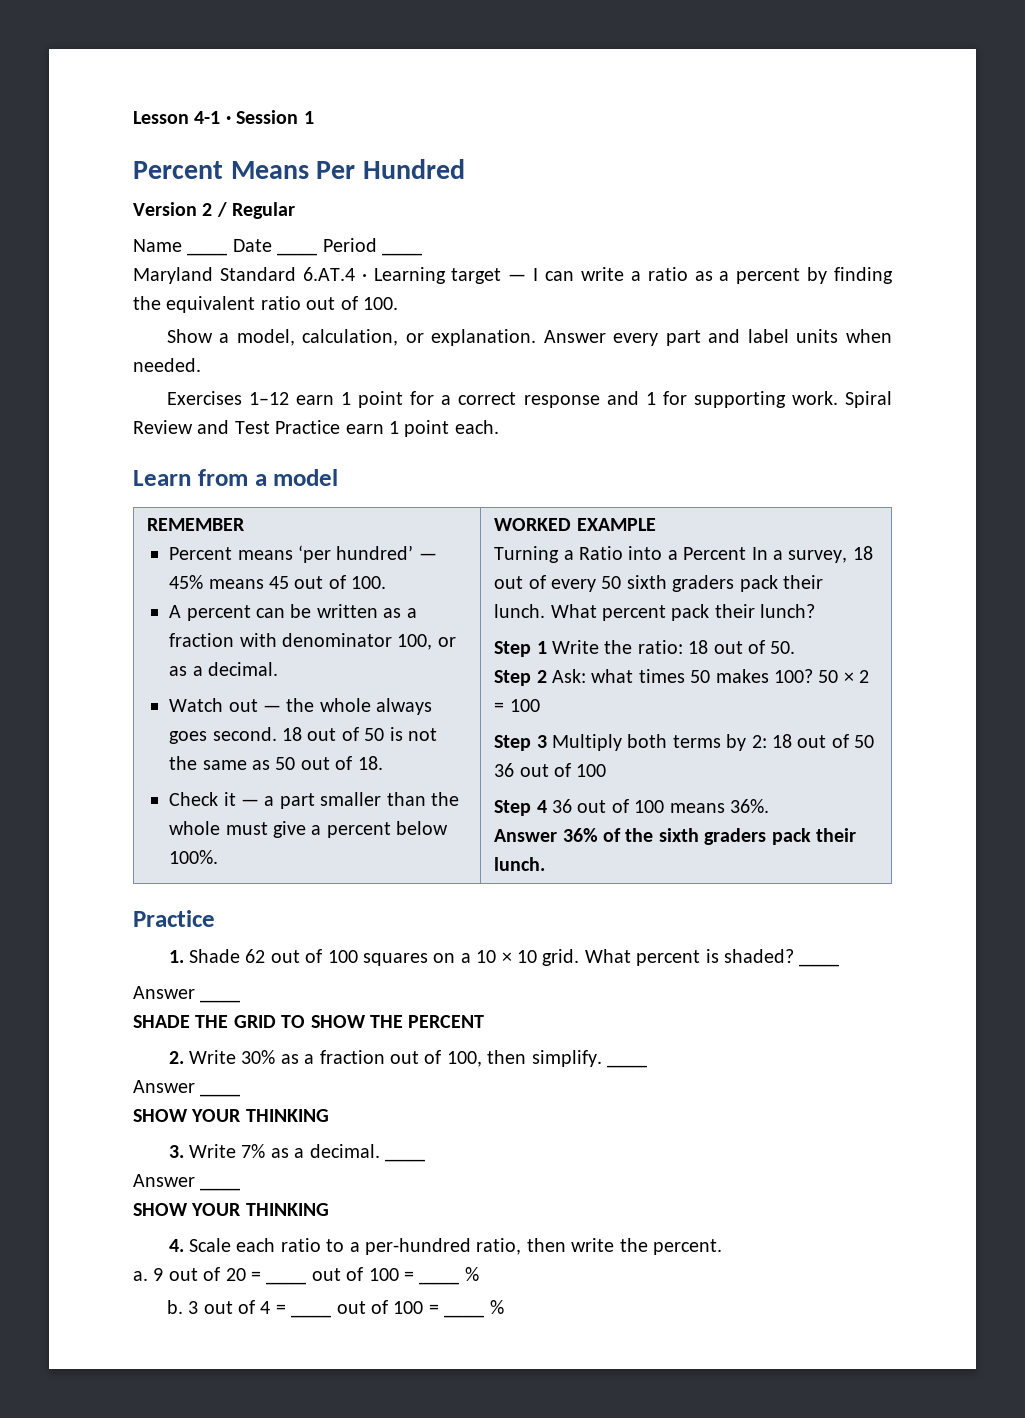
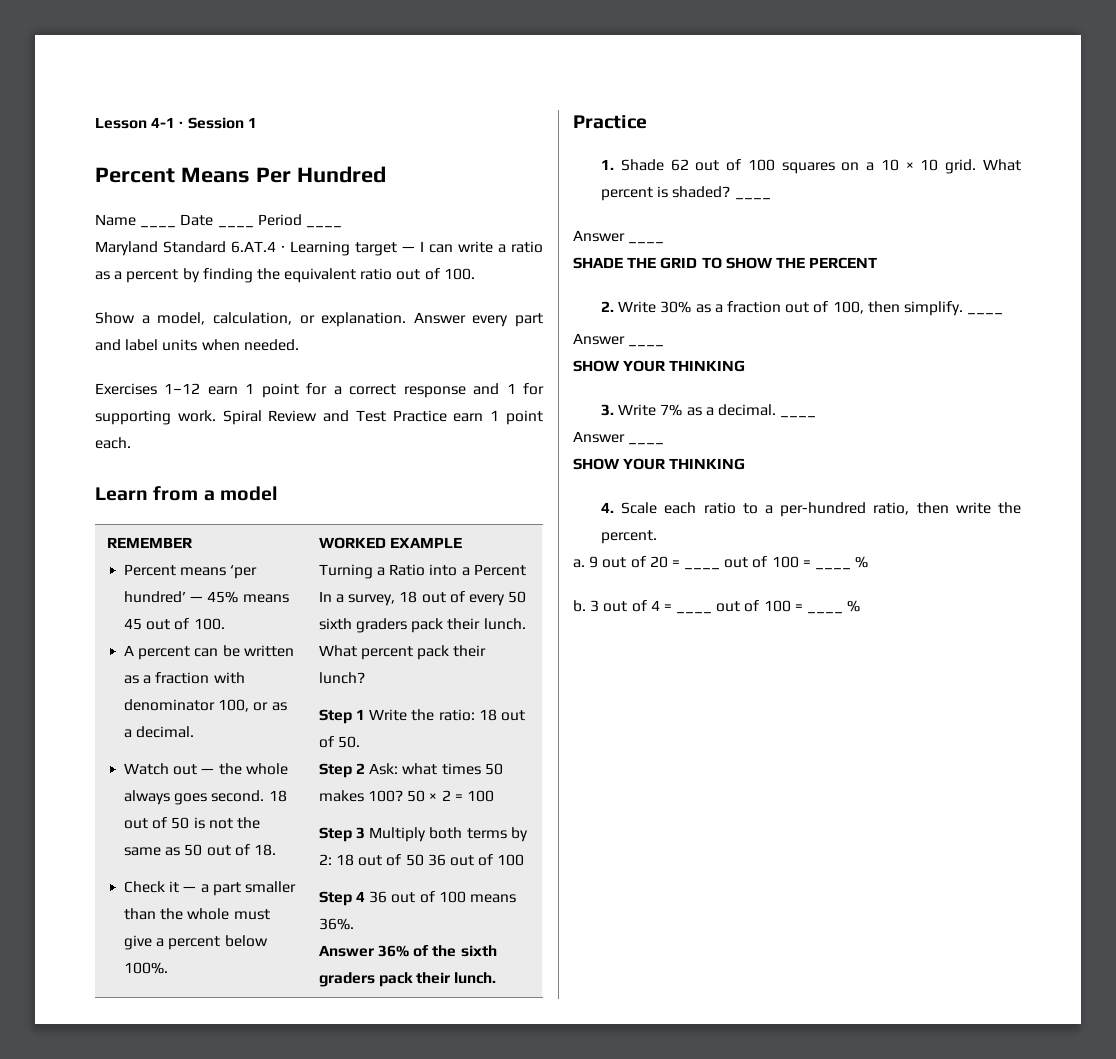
[133,202,296,219] // Version 2 / Regular -> (386, 174) none

